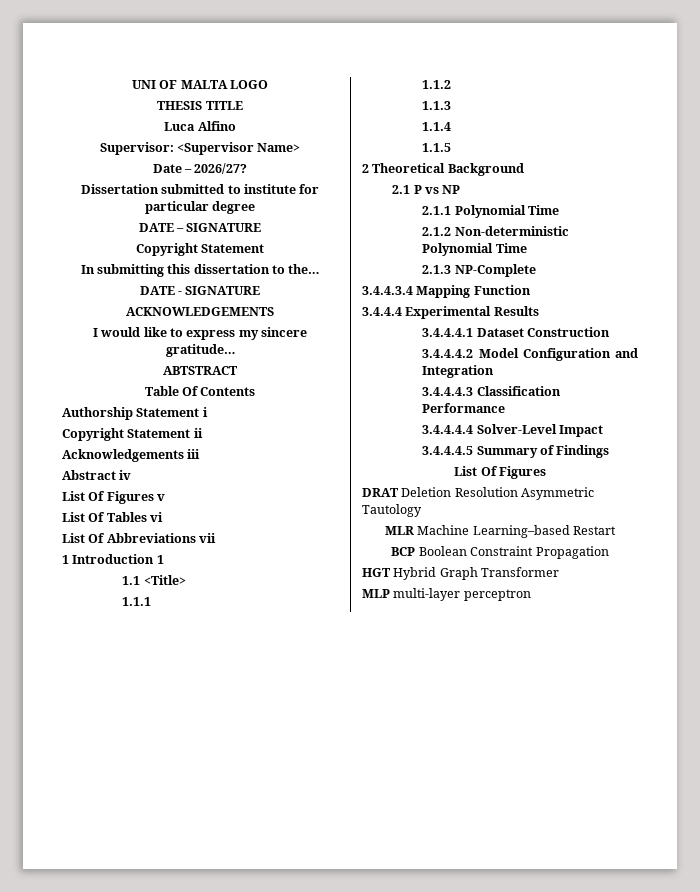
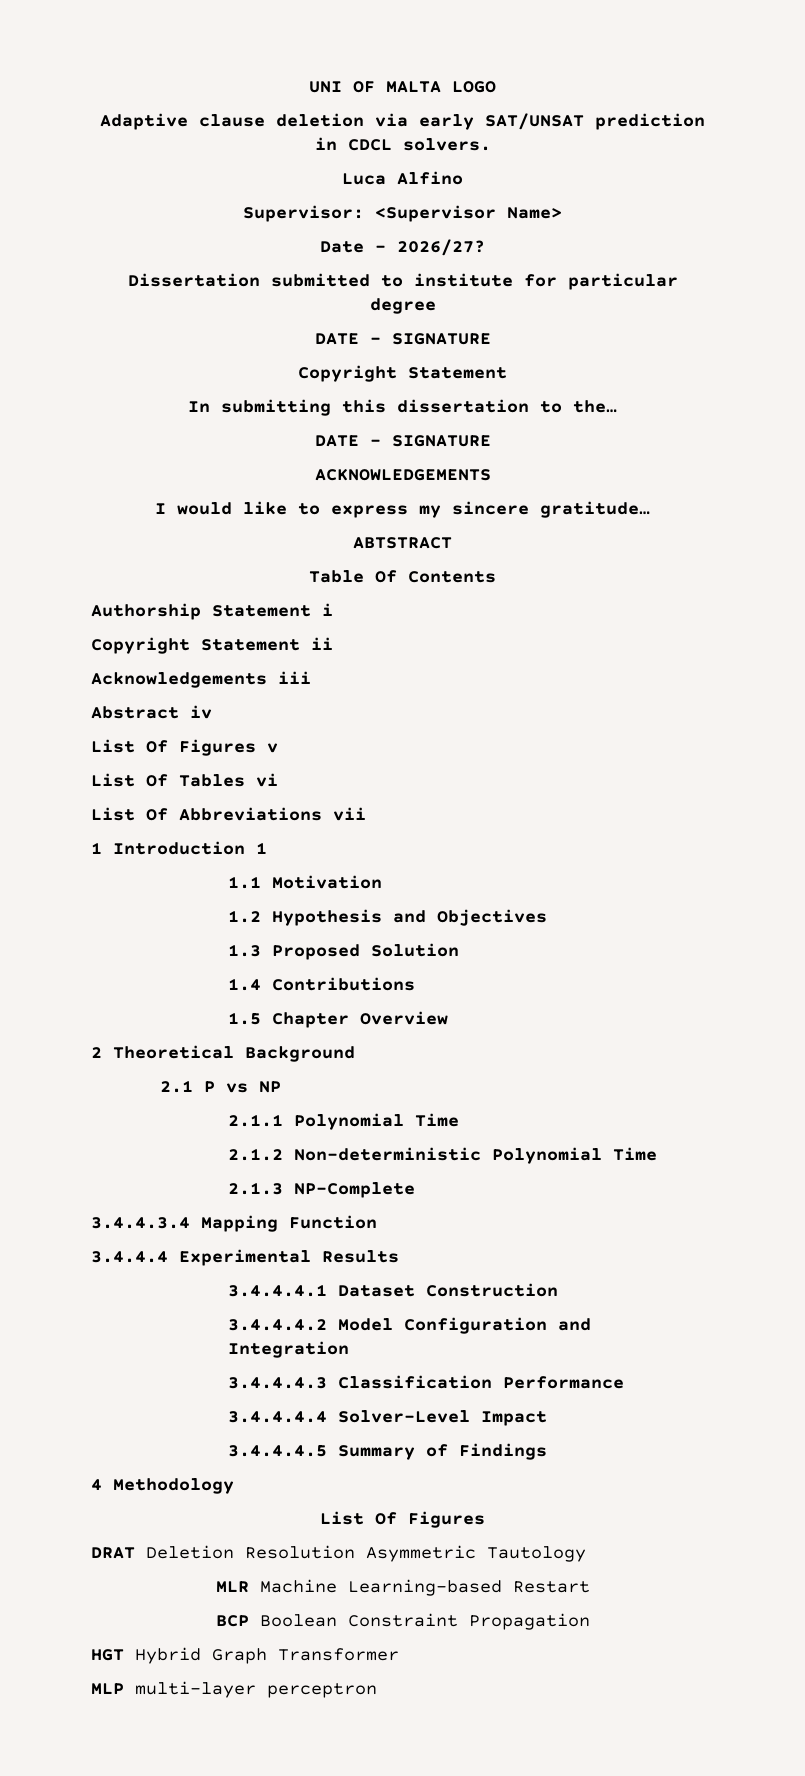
[157,101,243,110] THESIS TITLE -> [100,113,705,130] [314,137,491,151] Adaptive clause deletion via early SAT/UNSAT prediction in CDCL solvers.
[143,575,186,585] [122,597,152,606] [422,80,452,89] [422,101,452,110] [422,122,452,131] [422,143,452,152] <Title> // 1.1.1 // 1.1.2 // 1.1.3 // 1.1.4 // 1.1.5 -> [272,875,383,889] [228,909,548,926] [228,943,460,960] [228,977,416,991] [228,1011,449,1028] Motivation // 1.2 Hypothesis and Objectives // 1.3 Proposed Solution // 1.4 Contributions // 1.5 Chapter Overview
(610, 451) none -> [91,1478,234,1494] // 4 Methodology

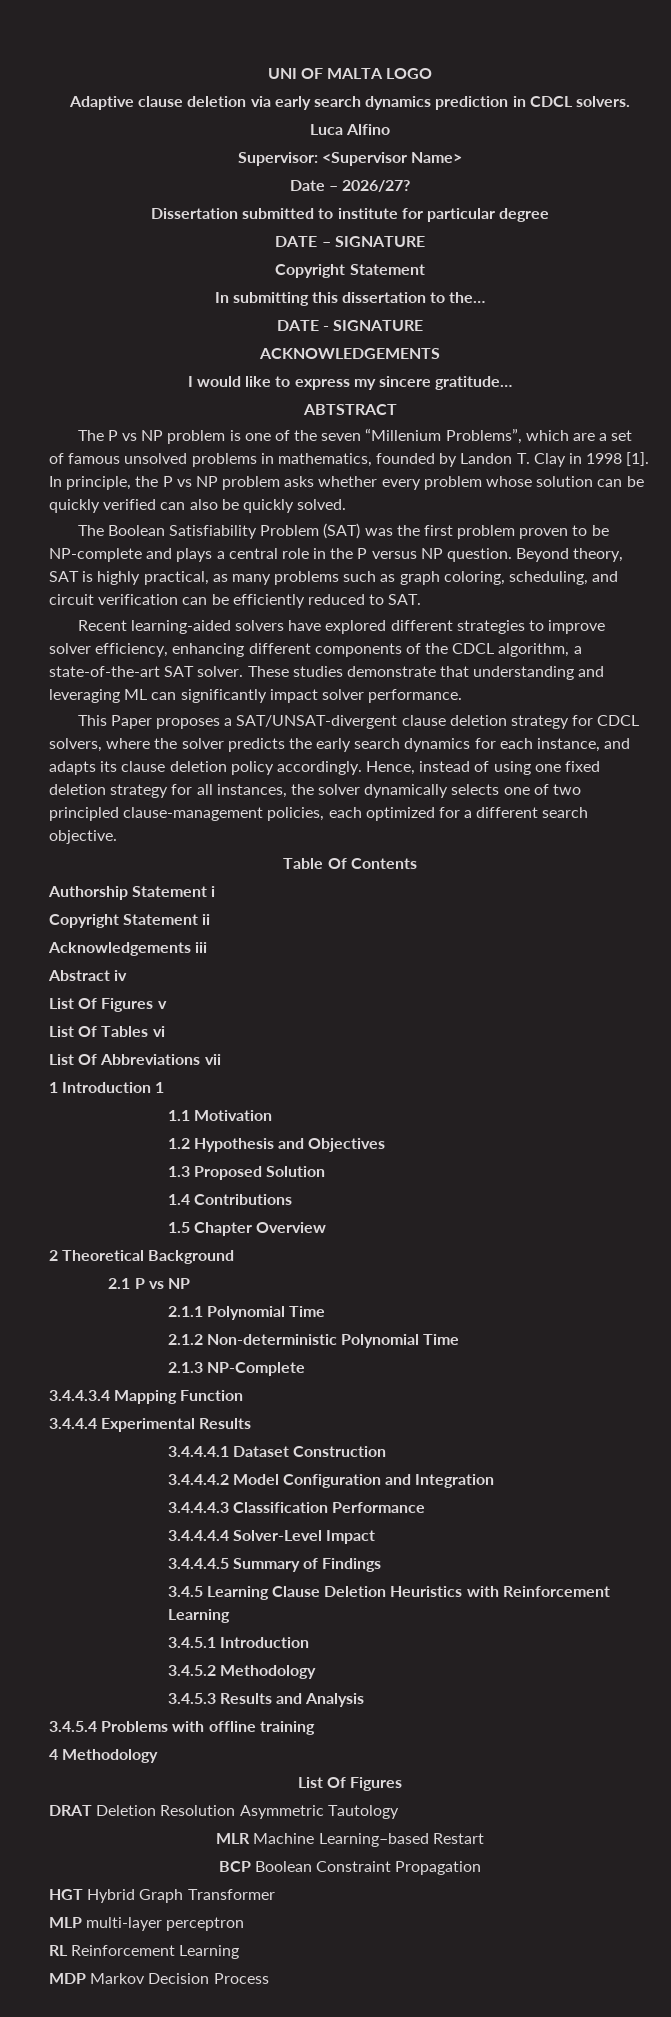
[485,113,584,130] SAT/UNSAT -> [314,96,432,110] search dynamics
(452, 543) none -> [77,428,633,444] [49,452,650,467] [49,476,644,490] [49,499,347,513] [77,523,609,539] [49,548,624,562] [49,571,619,585] [49,594,422,608] [77,620,606,634] [49,643,582,657] [49,666,605,680] [49,689,463,703] [77,715,640,729] [49,738,631,752] [49,761,601,775] [49,784,582,798] [49,807,589,821] [49,830,117,844] // The P vs NP problem is one of the seven “Millenium Problems”, which are a set of famous unsolved problems in mathematics, founded by Landon T. Clay in 1998 [1]. In principle, the P vs NP problem asks whether every problem whose solution can be quickly verified can also be quickly solved. // The Boolean Satisfiability Problem (SAT) was the first problem proven to be NP-complete and plays a central role in the P versus NP question. Beyond theory, SAT is highly practical, as many problems such as graph coloring, scheduling, and circuit verification can be efficiently reduced to SAT. // Recent learning-aided solvers have explored different strategies to improve solver efficiency, enhancing different components of the CDCL algorithm, a state-of-the-art SAT solver. These studies demonstrate that understanding and leveraging ML can significantly impact solver performance. // This Paper proposes a SAT/UNSAT-divergent clause deletion strategy for CDCL solvers, where the solver predicts the early search dynamics for each instance, and adapts its clause deletion policy accordingly. Hence, instead of using one fixed deletion strategy for all instances, the solver dynamically selects one of two principled clause-management policies, each optimized for a different search objective.
(548, 1451) none -> [167,1586,610,1600] [167,1609,230,1623] [167,1637,309,1648] [167,1665,316,1679] [167,1693,365,1707] [49,1721,315,1735] // 3.4.5 Learning Clause Deletion Heuristics with Reinforcement Learning // 3.4.5.1 Introduction // 3.4.5.2 Methodology // 3.4.5.3 Results and Analysis // 3.4.5.4 Problems with offline training
(377, 1690) none -> [49,1945,240,1959] [49,1973,269,1984] // RL Reinforcement Learning // MDP Markov Decision Process

